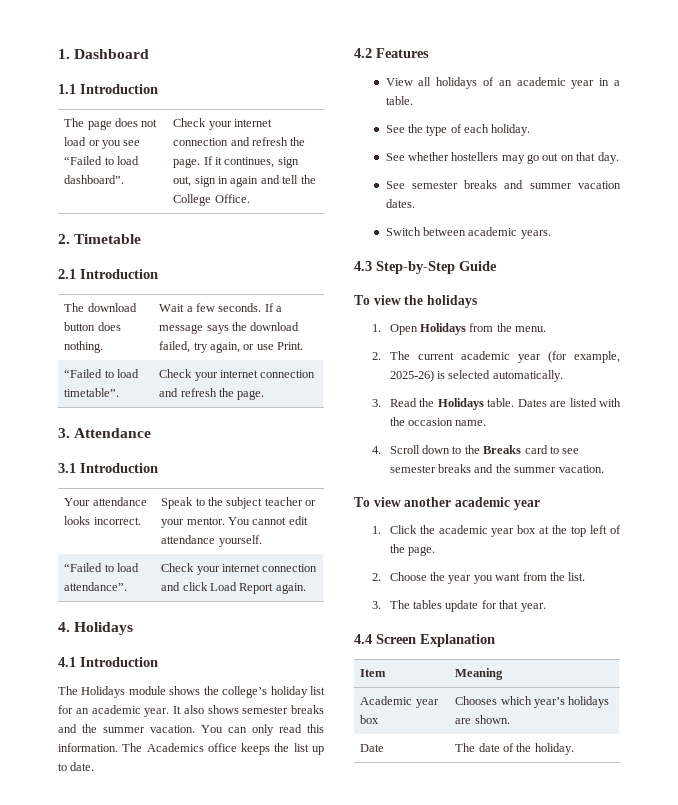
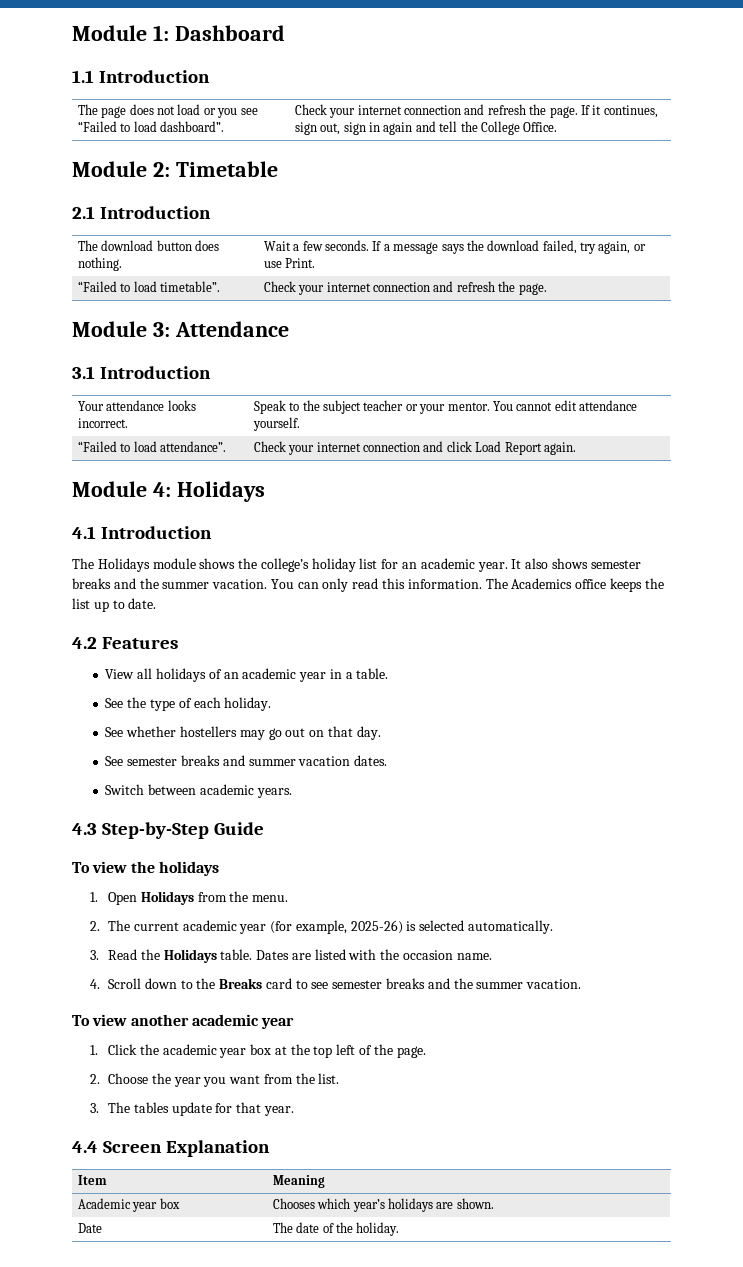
[58,49,70,59] 1. -> [72,25,169,41] Module 1:
[58,234,70,244] 2. -> [72,161,170,177] Module 2:
[58,428,70,438] 3. -> [72,321,170,337] Module 3:
[58,622,70,632] 4. -> [72,481,171,497] Module 4:

